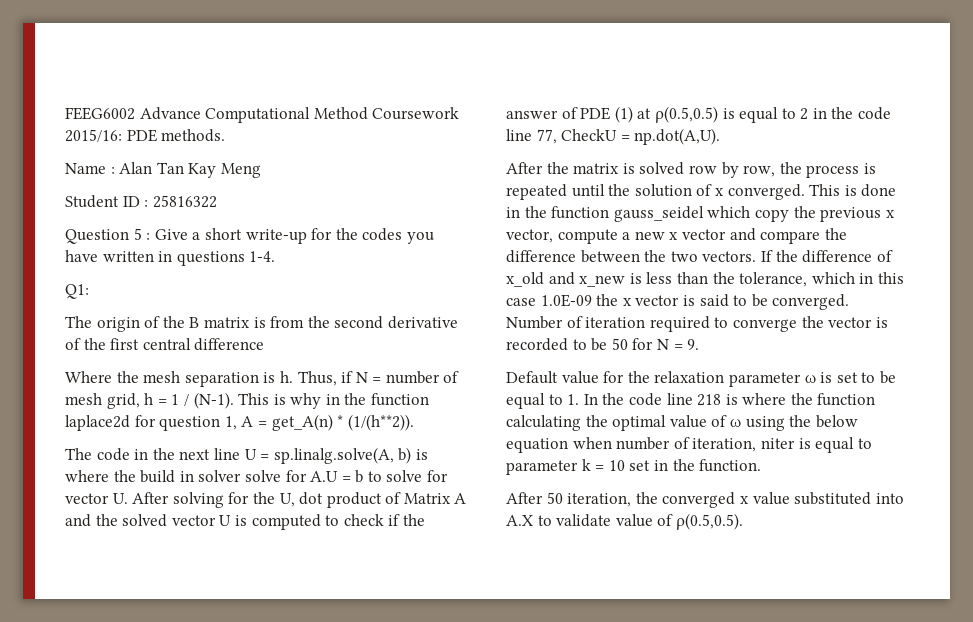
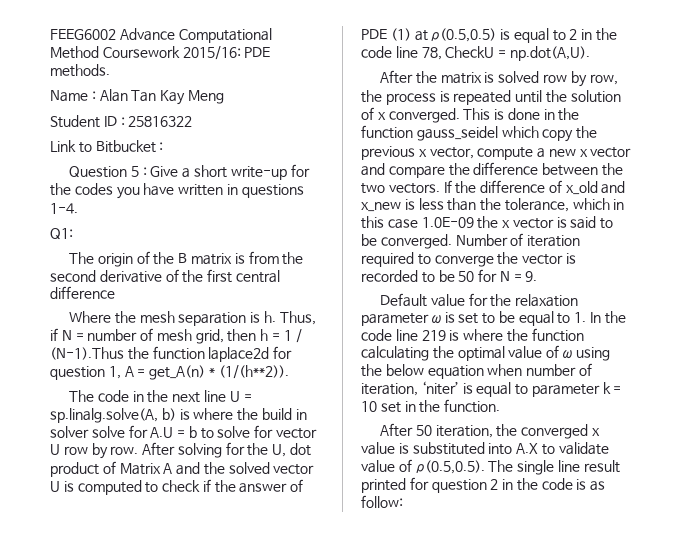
(217, 201) none -> [50,140,164,153] // Link to Bitbucket :
(140, 401) none -> [227,329,257,342] then
[193,392,340,409] (N-1). This is why in -> [50,347,124,360] (N-1).Thus
[112,493,128,504] U. -> [50,443,139,459] U row by row.
[536,129,557,144] 77, -> [421,47,442,60] 78,
[697,394,722,406] 218 -> [421,330,446,341] 219
[760,438,795,449] niter -> [421,381,459,395] ‘niter’
(790, 498) none -> [398,443,409,454] is
(743, 521) none -> [488,460,620,475] [361,477,606,493] [361,495,403,508] The single line result printed for question 2 in the code is as follow:

